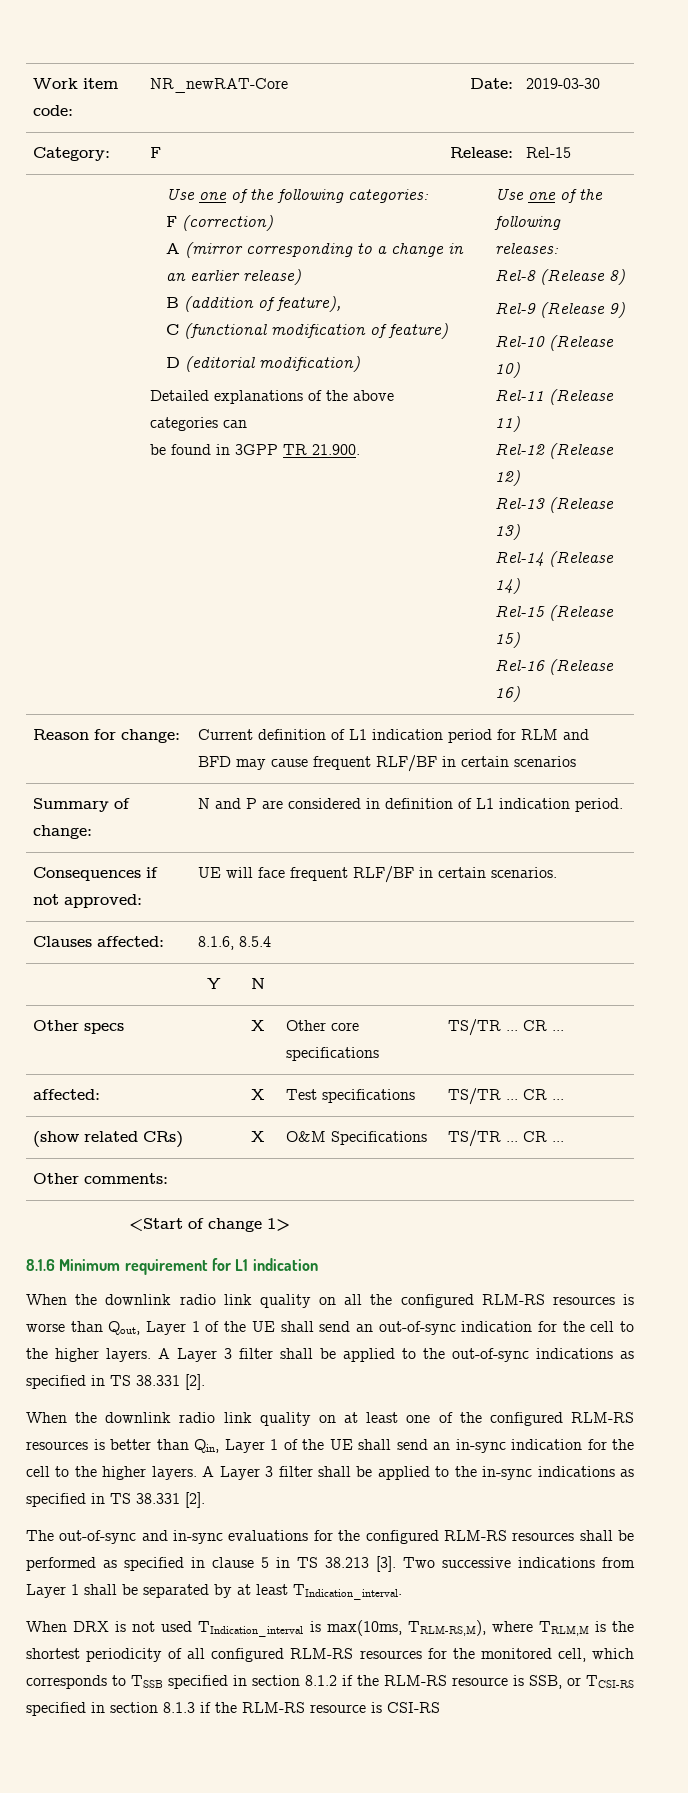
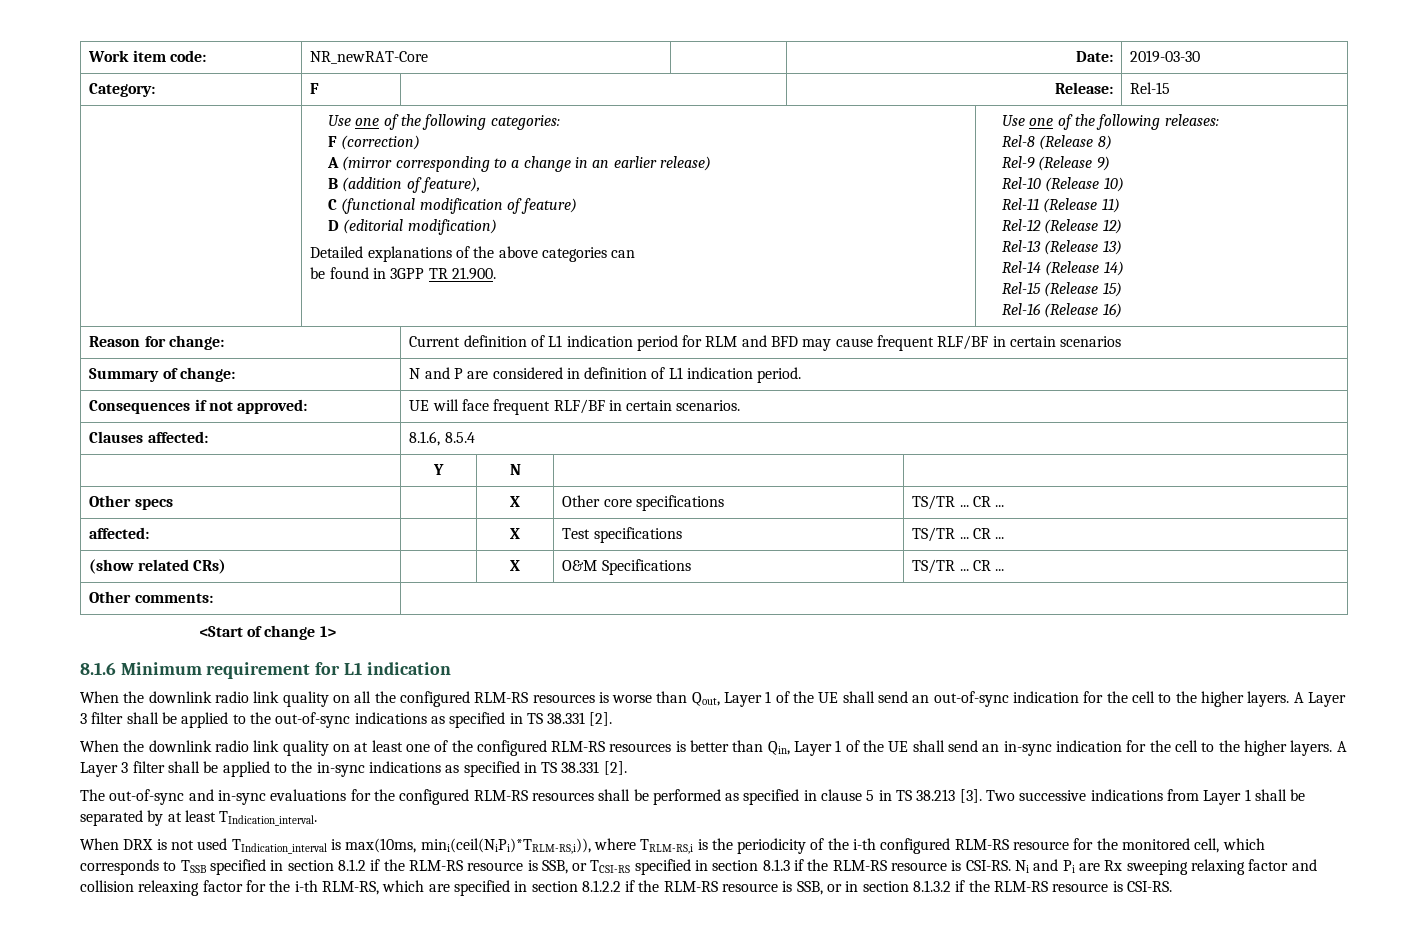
[407,1620,589,1636] TRLM-RS,M), where TRLM,M -> [420,838,694,854] mini(ceil(NiPi)*TRLM-RS,i)), where TRLM-RS,i
[26,1648,80,1659] shortest -> (733, 844) none
[187,1648,422,1662] all configured RLM-RS resources -> [827,838,1070,854] the i-th configured RLM-RS resource
[387,1702,440,1713] CSI-RS -> [965,859,1317,875] [80,880,1172,896] CSI-RS. Ni and Pi are Rx sweeping relaxing factor and collision releaxing factor for the i-th RLM-RS, which are specified in section 8.1.2.2 if the RLM-RS resource is SSB, or in section 8.1.3.2 if the RLM-RS resource is CSI-RS.

